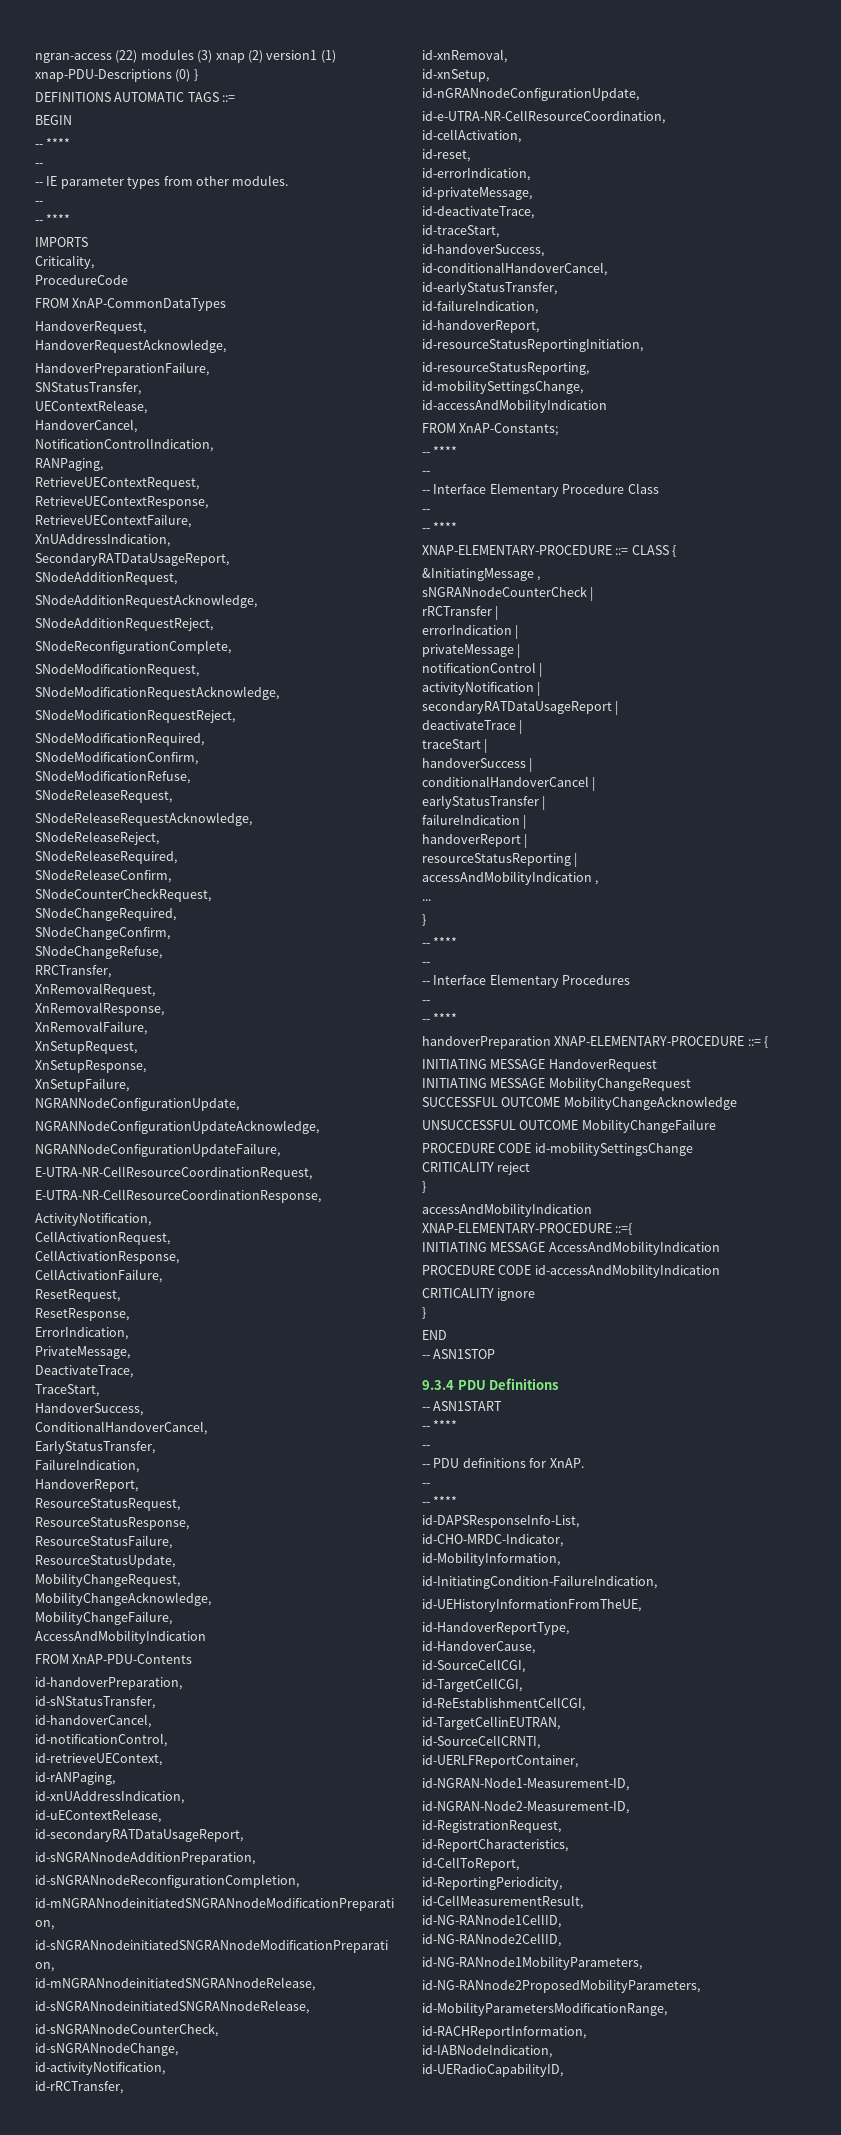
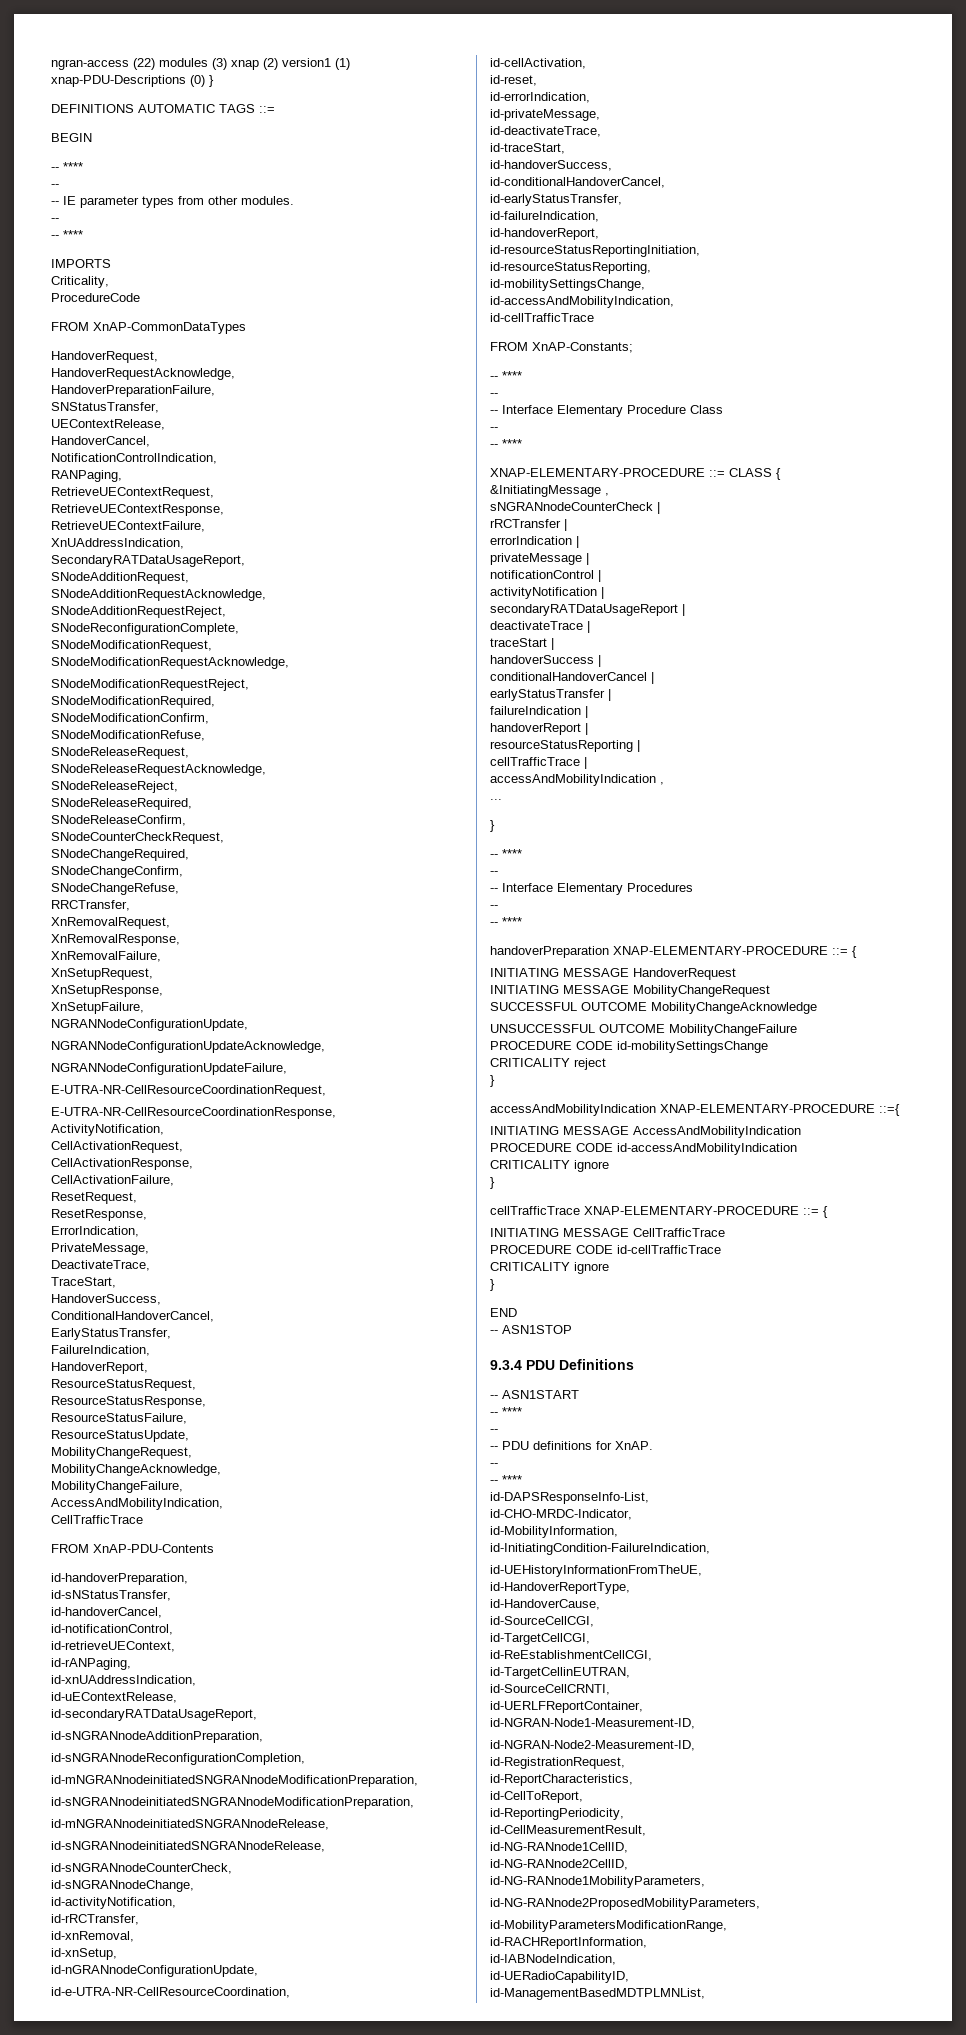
[35,1630,206,1644] AccessAndMobilityIndication -> [51,1498,223,1510] [51,1515,143,1524] AccessAndMobilityIndication, // CellTrafficTrace
[422,399,607,413] id-accessAndMobilityIndication -> [490,296,674,308] [490,313,594,322] id-accessAndMobilityIndication, // id-cellTrafficTrace
(578, 860) none -> [490,757,587,769] // cellTrafficTrace |
(426, 1313) none -> [490,1206,828,1218] [490,1228,725,1237] [490,1245,721,1254] [490,1262,609,1274] [490,1279,495,1291] // cellTrafficTrace XNAP-ELEMENTARY-PROCEDURE ::= { // INITIATING MESSAGE CellTrafficTrace // PROCEDURE CODE id-cellTrafficTrace // CRITICALITY ignore // }
(563, 2070) none -> [490,1988,705,2000] // id-ManagementBasedMDTPLMNList,

